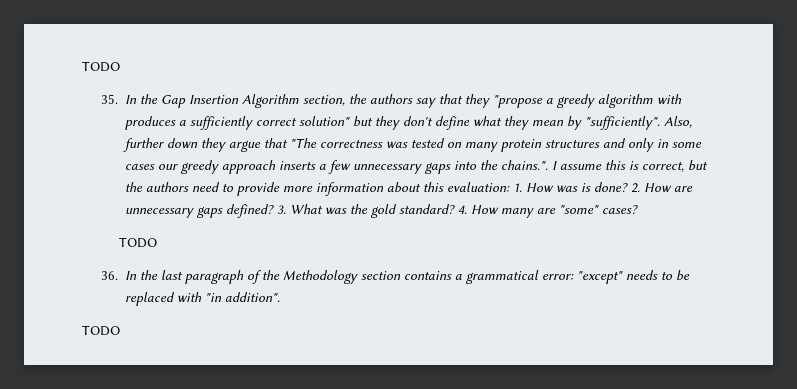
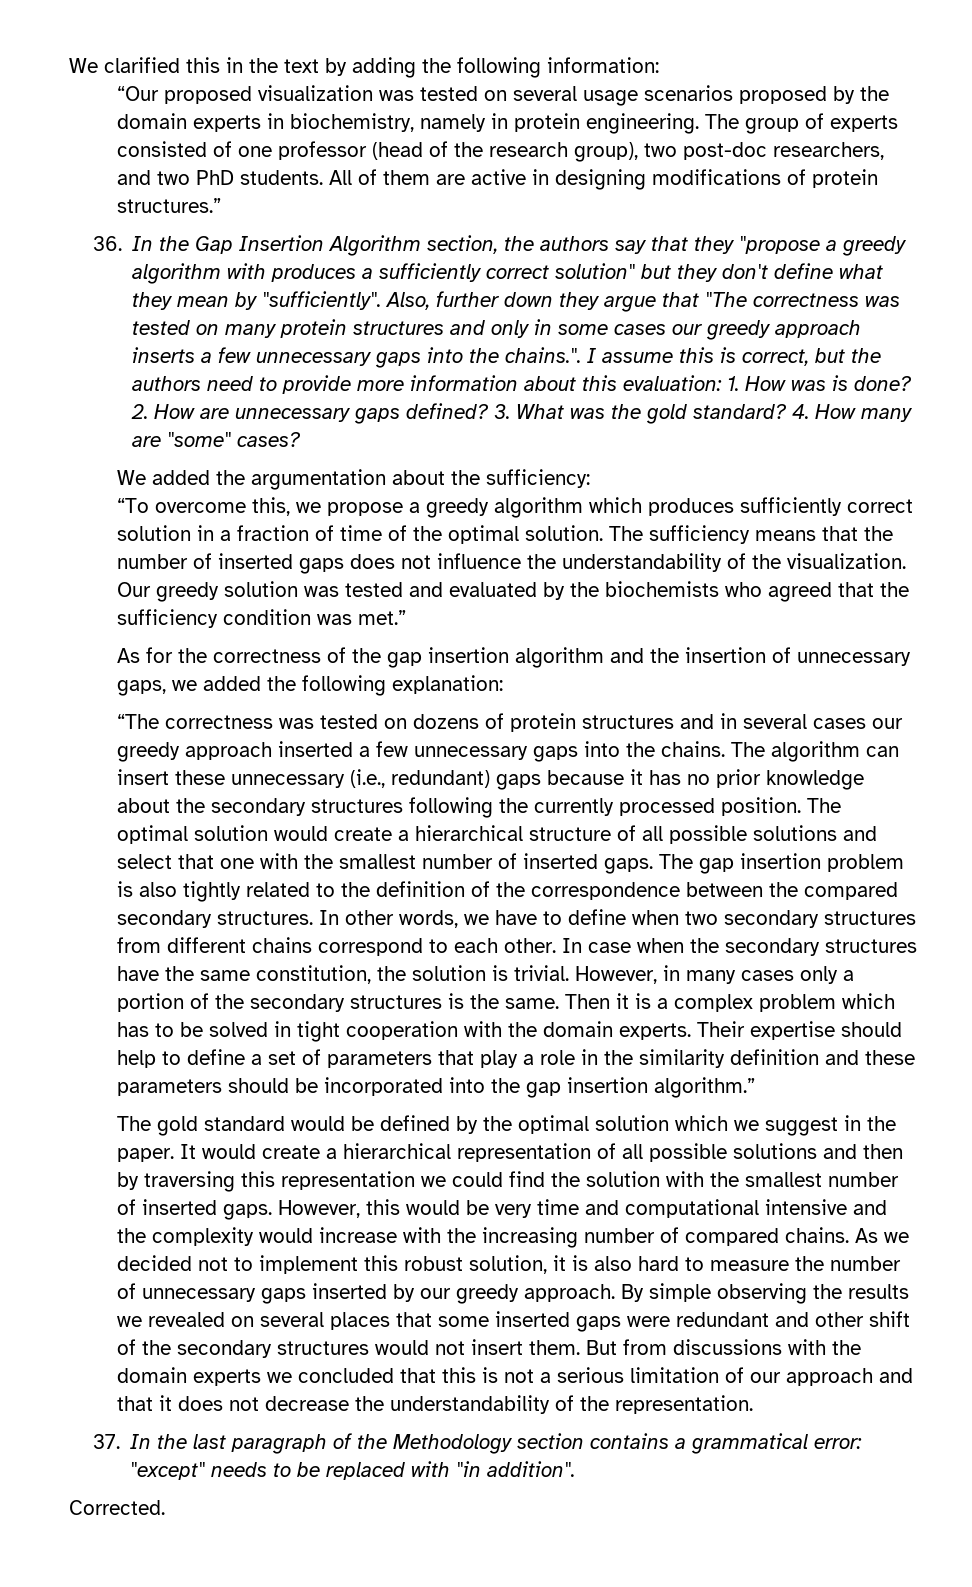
[82,61,120,72] [100,94,118,104] TODO // 35. -> [69,57,659,78] [116,85,889,106] [116,113,898,134] [116,141,884,162] [116,169,878,190] [116,198,221,213] [92,236,122,251] We clarified this in the text by adding the following information: // “Our proposed visualization was tested on several usage scenarios proposed by the domain experts in biochemistry, namely in protein engineering. The group of experts consisted of one professor (head of the research group), two post-doc researchers, and two PhD students. All of them are active in designing modifications of protein structures.” // 36.
[119,237,158,248] [100,271,118,280] TODO // 36. -> [116,469,590,490] [116,497,913,518] [116,525,893,544] [116,553,906,574] [116,581,909,602] [116,609,406,628] [116,647,911,668] [116,675,503,696] [116,713,903,732] [116,741,899,762] [116,769,864,790] [116,797,841,818] [116,825,877,844] [116,853,904,874] [116,881,898,902] [116,909,916,928] [116,937,917,956] [116,965,854,984] [116,993,895,1012] [116,1021,902,1042] [116,1049,915,1068] [116,1077,755,1098] [116,1115,896,1136] [116,1143,903,1162] [116,1171,899,1192] [116,1199,887,1220] [116,1227,909,1248] [116,1255,901,1274] [116,1283,909,1304] [116,1311,910,1332] [116,1339,861,1358] [116,1367,913,1386] [116,1395,753,1414] [92,1434,120,1449] We added the argumentation about the sufficiency: // “To overcome this, we propose a greedy algorithm which produces sufficiently correct solution in a fraction of time of the optimal solution. The sufficiency means that the number of inserted gaps does not influence the understandability of the visualization. Our greedy solution was tested and evaluated by the biochemists who agreed that the sufficiency condition was met.” // As for the correctness of the gap insertion algorithm and the insertion of unnecessary gaps, we added the following explanation: // “The correctness was tested on dozens of protein structures and in several cases our greedy approach inserted a few unnecessary gaps into the chains. The algorithm can insert these unnecessary (i.e., redundant) gaps because it has no prior knowledge about the secondary structures following the currently processed position. The optimal solution would create a hierarchical structure of all possible solutions and select that one with the smallest number of inserted gaps. The gap insertion problem is also tightly related to the definition of the correspondence between the compared secondary structures. In other words, we have to define when two secondary structures from different chains correspond to each other. In case when the secondary structures have the same constitution, the solution is trivial. However, in many cases only a portion of the secondary structures is the same. Then it is a complex problem which has to be solved in tight cooperation with the domain experts. Their expertise should help to define a set of parameters that play a role in the similarity definition and these parameters should be incorporated into the gap insertion algorithm.” // The gold standard would be defined by the optimal solution which we suggest in the paper. It would create a hierarchical representation of all possible solutions and then by traversing this representation we could find the solution with the smallest number of inserted gaps. However, this would be very time and computational intensive and the complexity would increase with the increasing number of compared chains. As we decided not to implement this robust solution, it is also hard to measure the number of unnecessary gaps inserted by our greedy approach. By simple observing the results we revealed on several places that some inserted gaps were redundant and other shift of the secondary structures would not insert them. But from discussions with the domain experts we concluded that this is not a serious limitation of our approach and that it does not decrease the understandability of the representation. // 37.
[82,325,120,336] TODO -> [69,1500,165,1515] Corrected.

